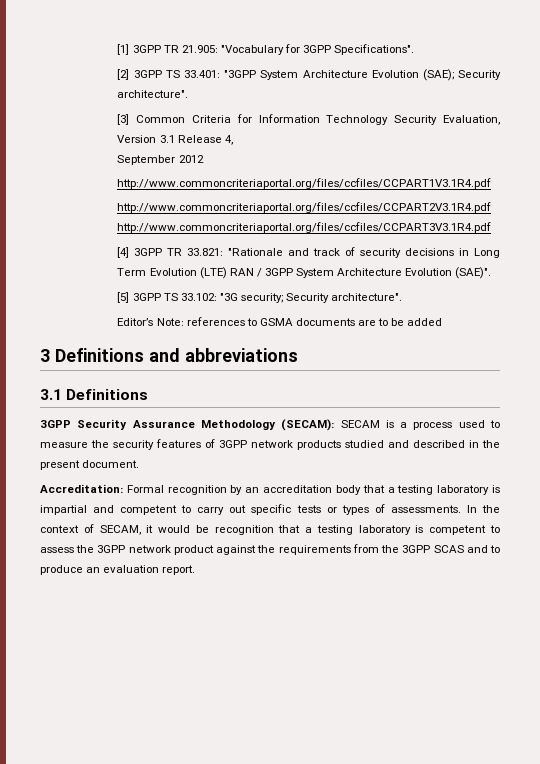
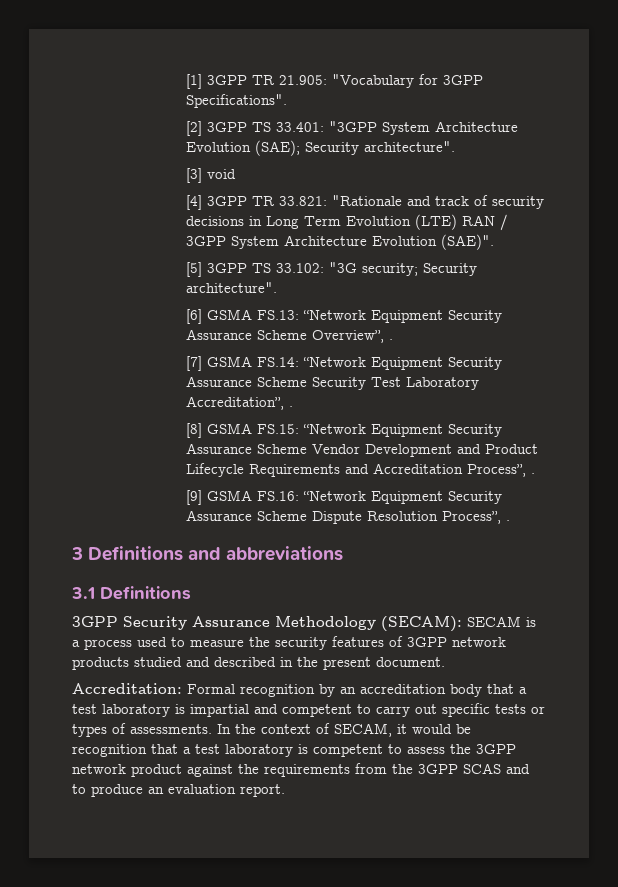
[136,114,500,125] [117,135,233,145] [117,155,204,165] [117,178,492,189] [117,202,492,213] [117,222,492,233] Common Criteria for Information Technology Security Evaluation, Version 3.1 Release 4, // September 2012 // http://www.commoncriteriaportal.org/files/ccfiles/CCPART1V3.1R4.pdf // http://www.commoncriteriaportal.org/files/ccfiles/CCPART2V3.1R4.pdf http://www.commoncriteriaportal.org/files/ccfiles/CCPART3V3.1R4.pdf -> [206,169,236,179] void
[117,317,443,326] Editor’s Note: references to GSMA documents are to be added -> [185,309,502,324] [185,329,393,343] [185,356,502,371] [185,376,479,390] [185,396,293,410] [185,423,502,438] [185,443,538,457] [185,463,535,477] [185,490,502,505] [185,510,510,524] [6] GSMA FS.13: “Network Equipment Security Assurance Scheme Overview”, . // [7] GSMA FS.14: “Network Equipment Security Assurance Scheme Security Test Laboratory Accreditation”, . // [8] GSMA FS.15: “Network Equipment Security Assurance Scheme Vendor Development and Product Lifecycle Requirements and Accreditation Process”, . // [9] GSMA FS.16: “Network Equipment Security Assurance Scheme Dispute Resolution Process”, .
[397,485,434,495] testing -> [72,704,97,714] test
[316,525,353,535] testing -> [195,744,220,754] test

